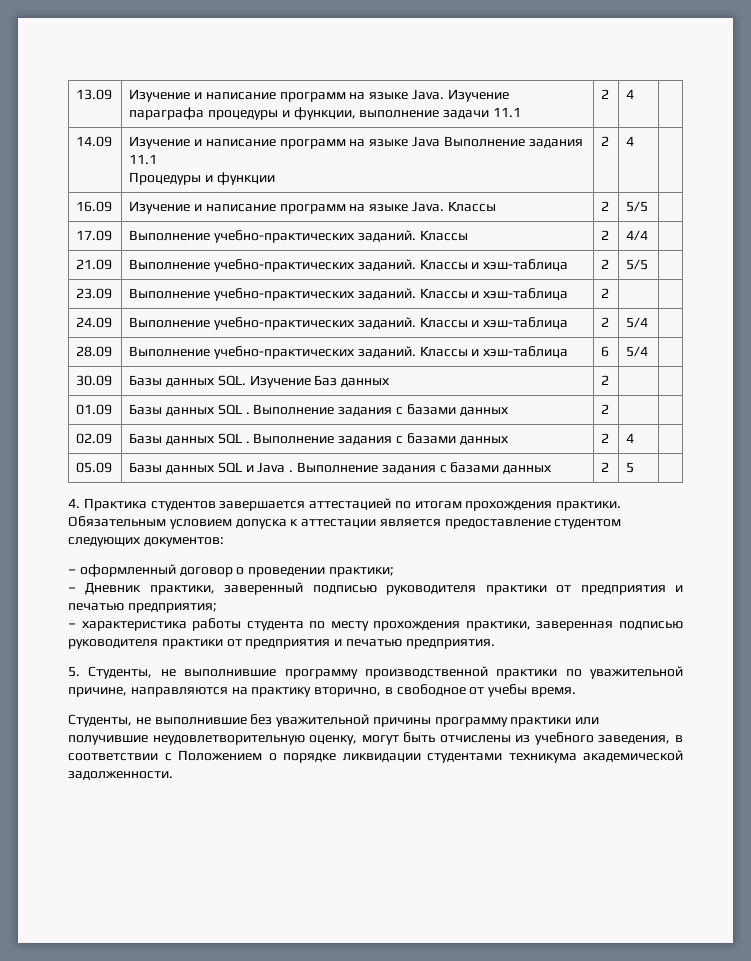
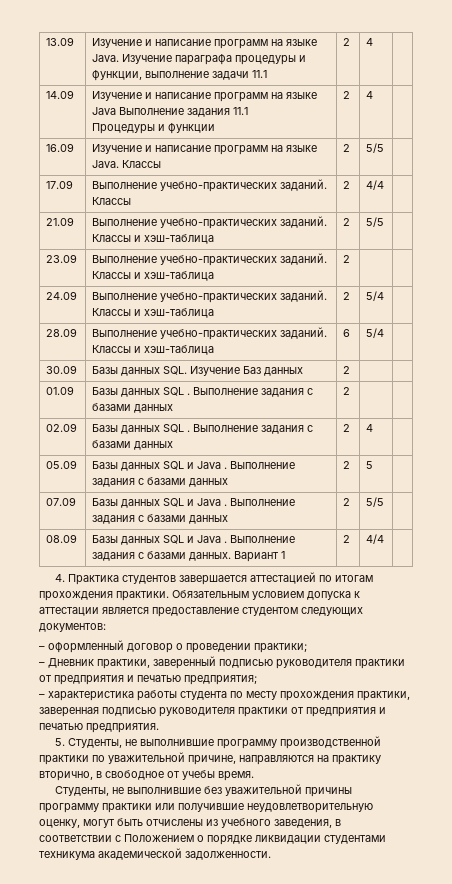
(635, 467) none -> [46,497,77,506] [92,498,296,508] [92,514,229,524] [343,498,351,506] [366,497,385,507] [46,534,78,543] [92,535,296,545] [92,551,286,562] [343,535,351,543] [366,534,385,544] // 07.09 | Базы данных SQL и Java . Выполнение задания с базами данных | 2 | 5/5 | // 08.09 | Базы данных SQL и Java . Выполнение задания с базами данных. Вариант 1 | 2 | 4/4 |

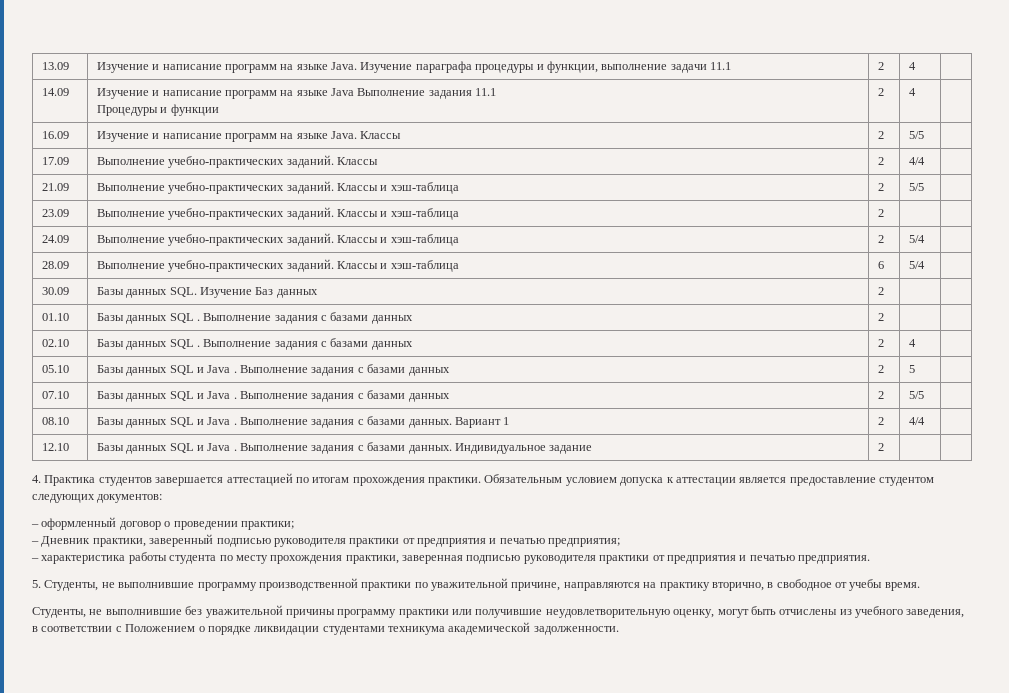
[46,386,75,395] 01.09 -> [41,313,69,321] 01.10
[46,423,78,432] 02.09 -> [41,339,69,347] 02.10
[46,460,78,469] 05.09 -> [41,365,69,373] 05.10
[46,497,77,506] 07.09 -> [41,391,69,399] 07.10
[46,534,78,543] 08.09 -> [41,417,69,425] 08.10
(385, 539) none -> [41,443,69,451] [96,442,593,454] [877,443,884,451] // 12.10 | Базы данных SQL и Java . Выполнение задания с базами данных. Индивидуальное задание | 2 | |

